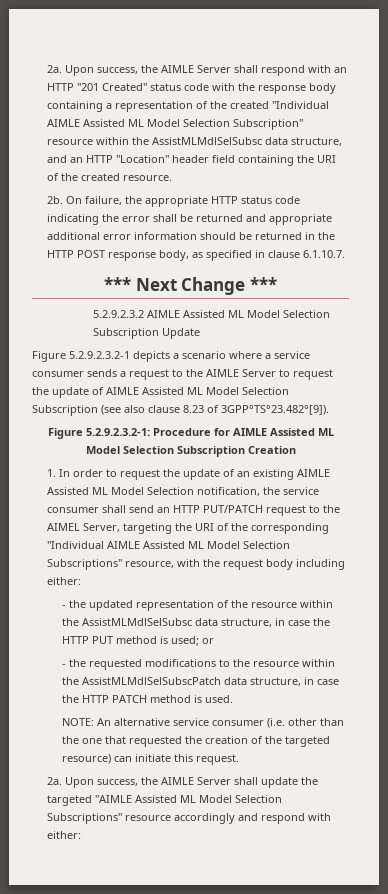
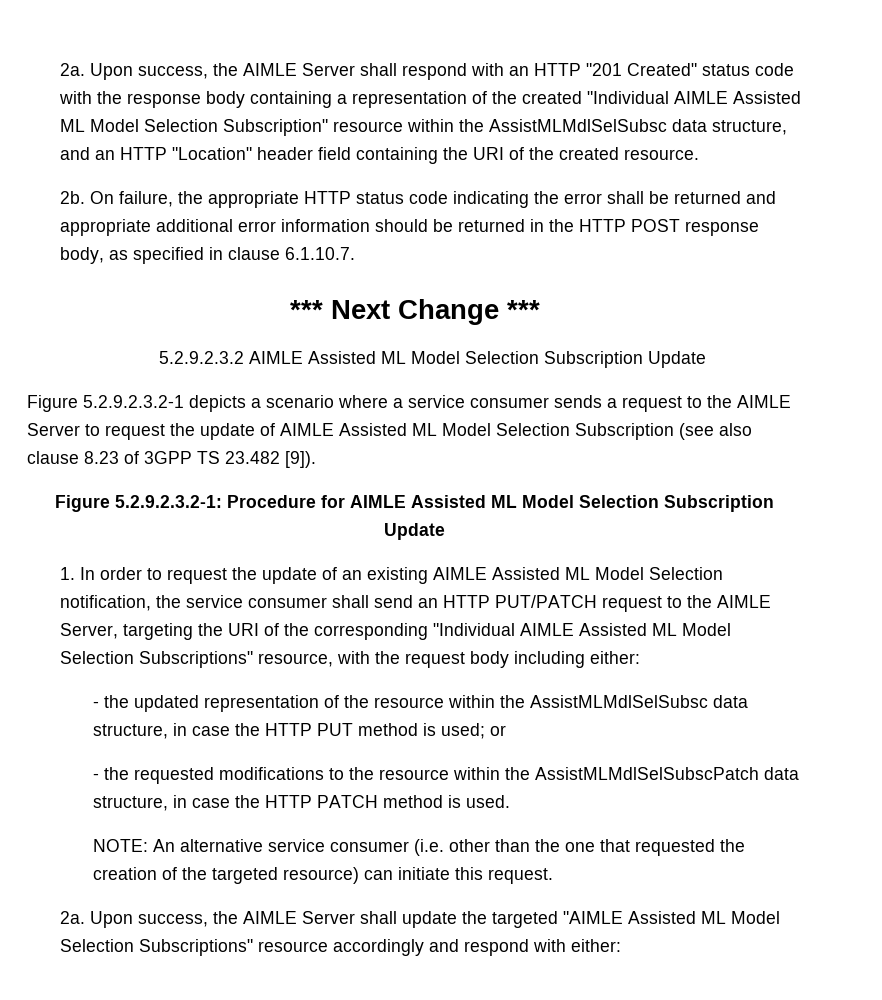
[221,405,329,415] 3GPP°TS°23.482°[9]). -> [144,451,316,468] 3GPP TS 23.482 [9]).
[247,446,296,454] Creation -> [384,523,445,540] Update
[47,523,81,531] AIMEL -> [717,595,772,608] AIMLE

